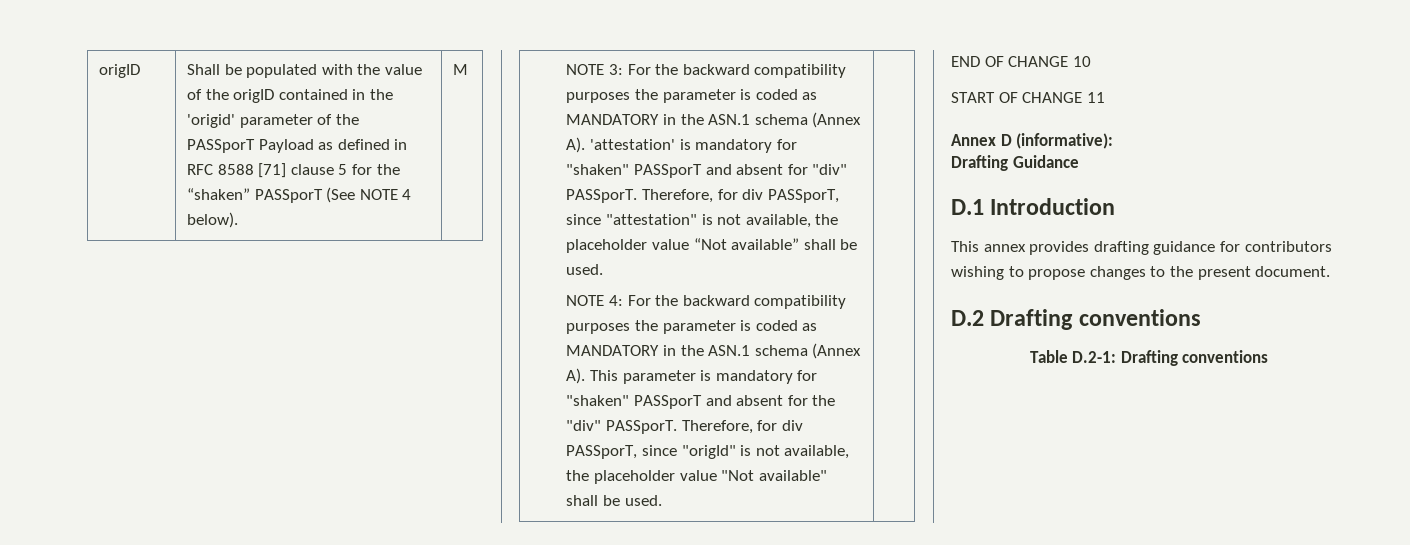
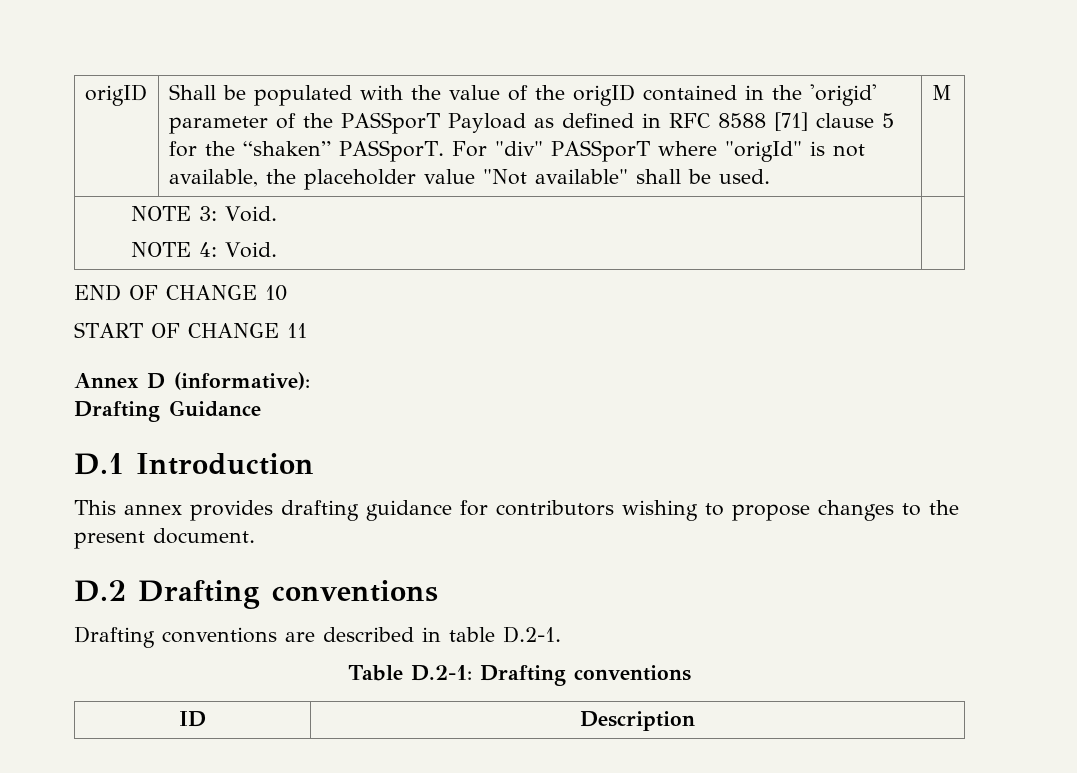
[254,187,412,203] [187,212,239,228] [453,64,469,75] [566,64,847,78] [566,89,818,103] [566,112,862,128] [566,137,797,153] [566,164,848,178] [566,189,839,203] [566,214,839,228] [566,238,858,253] [566,264,604,275] [566,295,847,309] [566,320,818,334] [566,343,862,359] [566,368,818,384] [566,395,836,409] [566,420,803,434] [566,445,677,459] PASSporT (See NOTE 4 below). | M // NOTE 3: For the backward compatibility purposes the parameter is coded as MANDATORY in the ASN.1 schema (Annex A). 'attestation' is mandatory for "shaken" PASSporT and absent for "div" PASSporT. Therefore, for div PASSporT, since "attestation" is not available, the placeholder value “Not available” shall be used. // NOTE 4: For the backward compatibility purposes the parameter is coded as MANDATORY in the ASN.1 schema (Annex A). This parameter is mandatory for "shaken" PASSporT and absent for the "div" PASSporT. Therefore, for div PASSporT, since -> [338,140,717,162] PASSporT. For "div" PASSporT where
(662, 500) none -> [931,85,952,100] [131,206,278,222] [131,242,278,258] | M // NOTE 3: Void. // NOTE 4: Void.
(1201, 317) none -> [74,626,561,648] // Drafting conventions are described in table D.2-1.
(1269, 356) none -> [179,711,206,727] [580,711,695,731] // ID | Description

